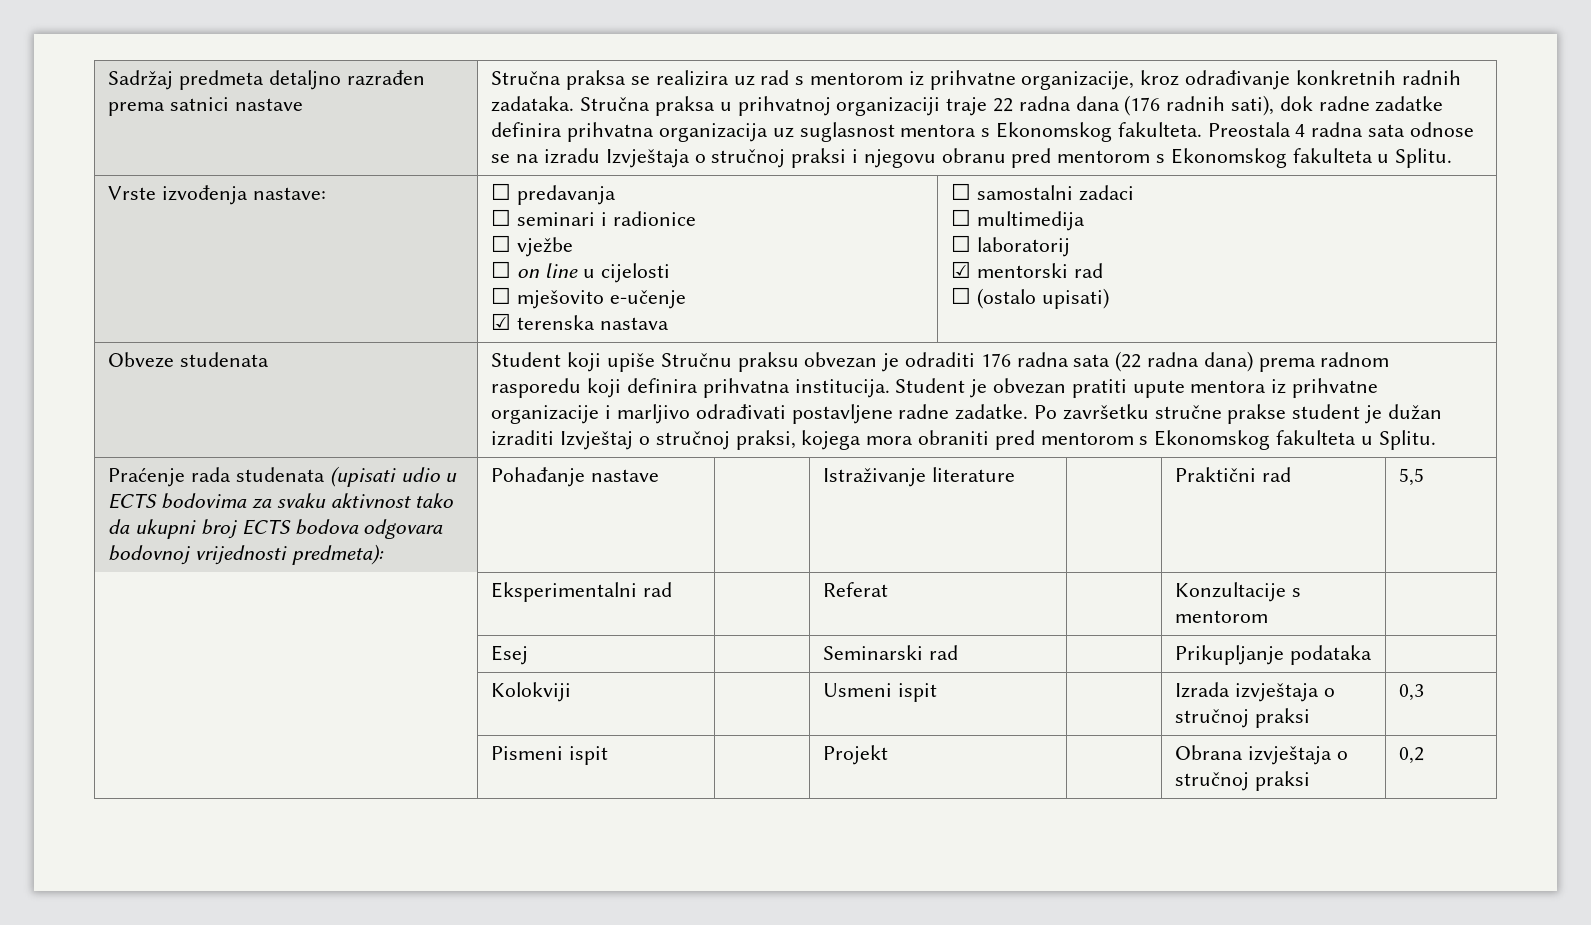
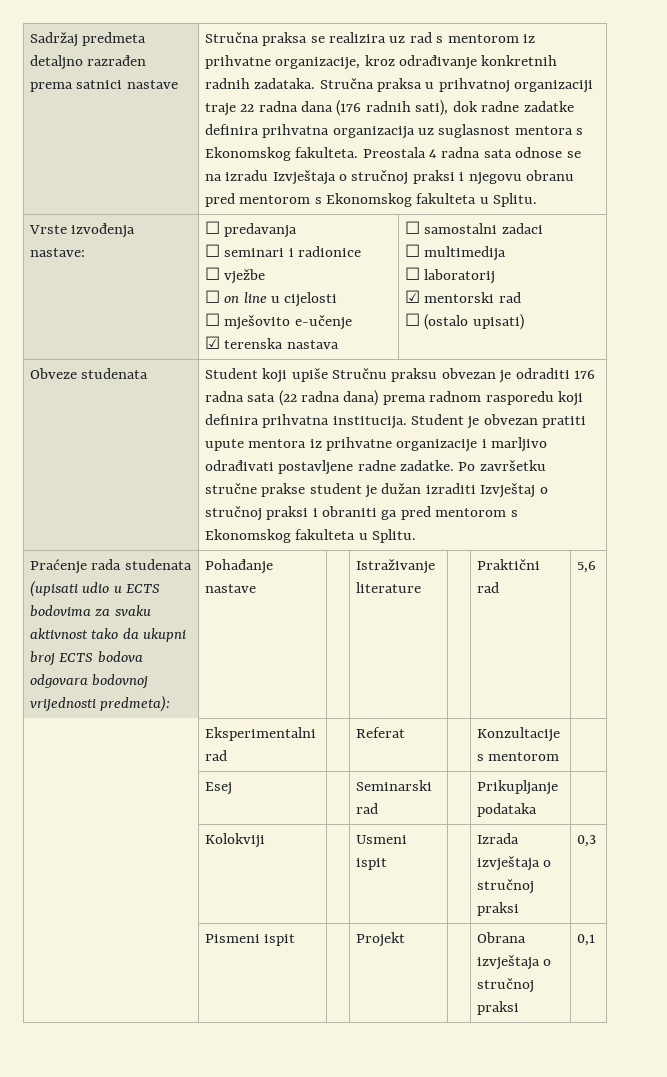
[735,430,990,450] praksi, kojega mora obraniti -> [266,506,398,520] praksi i obraniti ga
[1399,468,1425,486] 5,5 -> [576,561,596,573] 5,6
[1399,747,1425,764] 0,2 -> [576,934,595,946] 0,1

